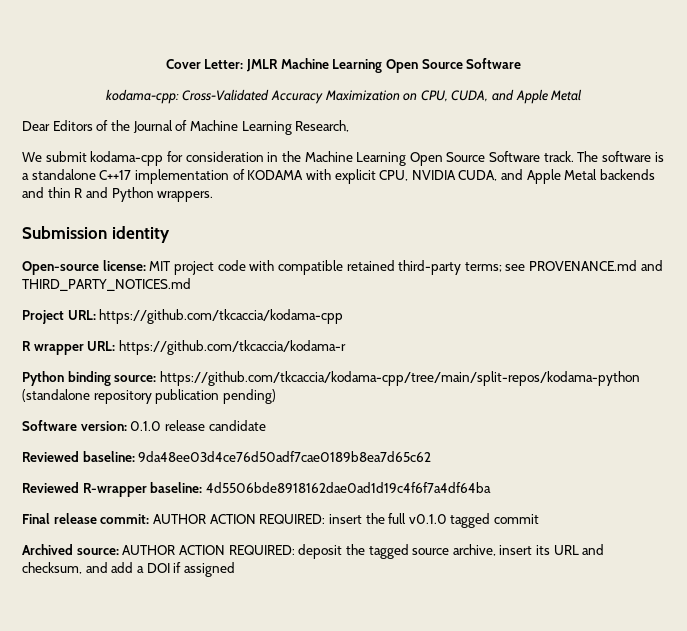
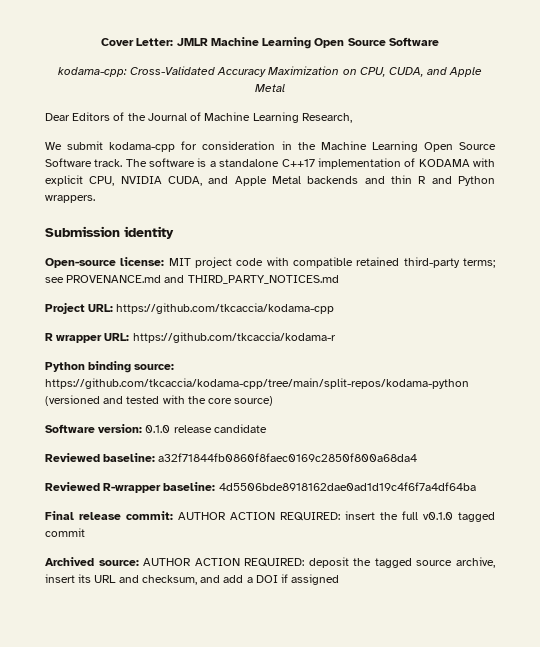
[22,389,276,404] (standalone repository publication pending) -> [45,395,274,406] (versioned and tested with the core source)
[138,451,432,462] 9da48ee03d4ce76d50adf7cae0189b8ea7d65c62 -> [158,453,418,462] a32f71844fb0860f8faec0169c2850f800a68da4

